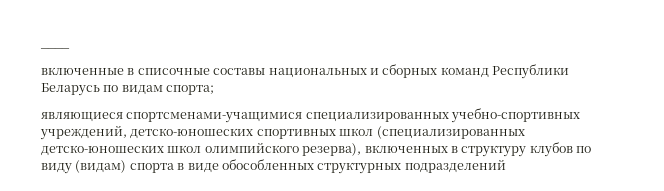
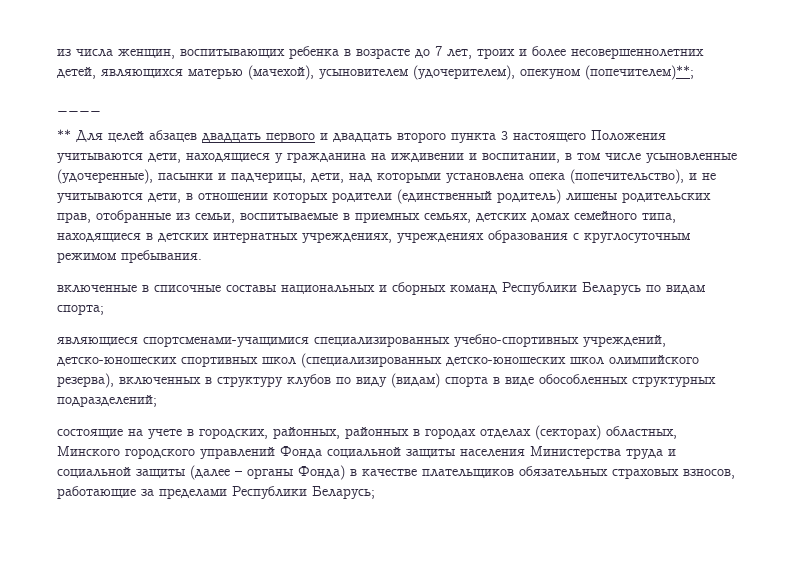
[40,48,70,49] ____ -> [57,46,704,59] [57,65,694,80] [57,108,101,112] [57,129,666,143] [57,152,737,163] [57,169,716,184] [57,189,711,204] [57,210,676,223] [57,230,690,243] [57,250,202,263] из числа женщин, воспитывающих ребенка в возрасте до 7 лет, троих и более несовершеннолетних детей, являющихся матерью (мачехой), усыновителем (удочерителем), опекуном (попечителем)**; // ____ // ** Для целей абзацев двадцать первого и двадцать второго пункта 3 настоящего Положения учитываются дети, находящиеся у гражданина на иждивении и воспитании, в том числе усыновленные (удочеренные), пасынки и падчерицы, дети, над которыми установлена опека (попечительство), и не учитываются дети, в отношении которых родители (единственный родитель) лишены родительских прав, отобранные из семьи, воспитываемые в приемных семьях, детских домах семейного типа, находящиеся в детских интернатных учреждениях, учреждениях образования с круглосуточным режимом пребывания.
[404,159,506,173] подразделений -> [57,395,157,407] [57,425,677,440] [57,446,676,459] [57,465,735,480] [57,486,375,499] подразделений; // состоящие на учете в городских, районных, районных в городах отделах (секторах) областных, Минского городского управлений Фонда социальной защиты населения Министерства труда и социальной защиты (далее – органы Фонда) в качестве плательщиков обязательных страховых взносов, работающие за пределами Республики Беларусь;

